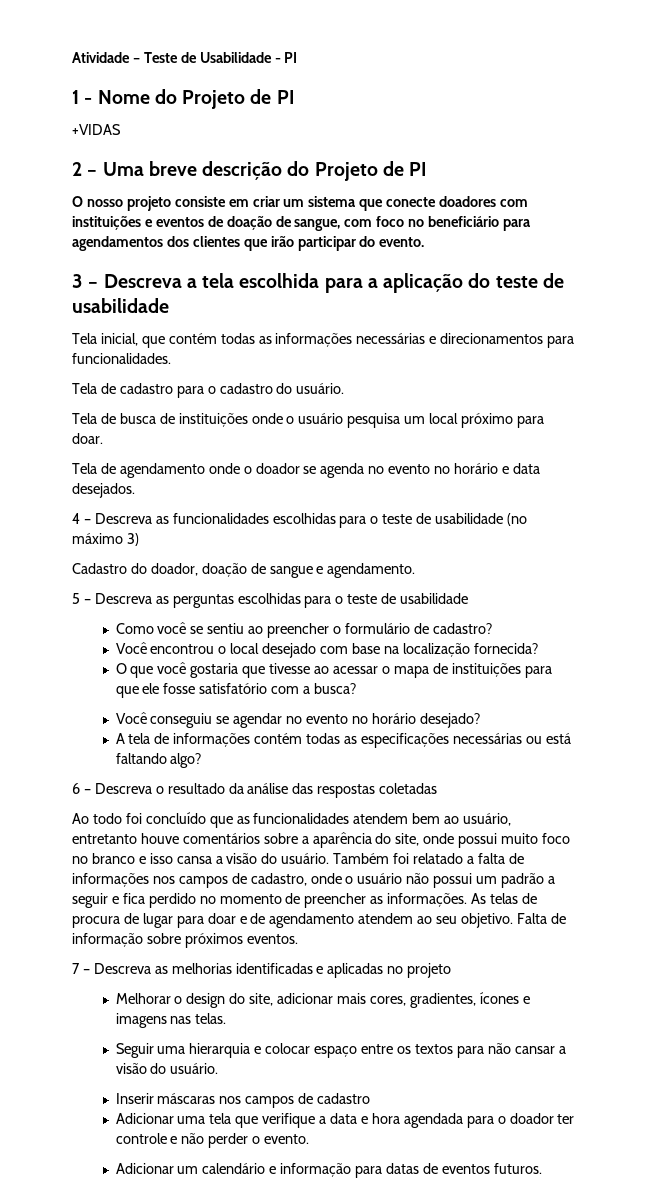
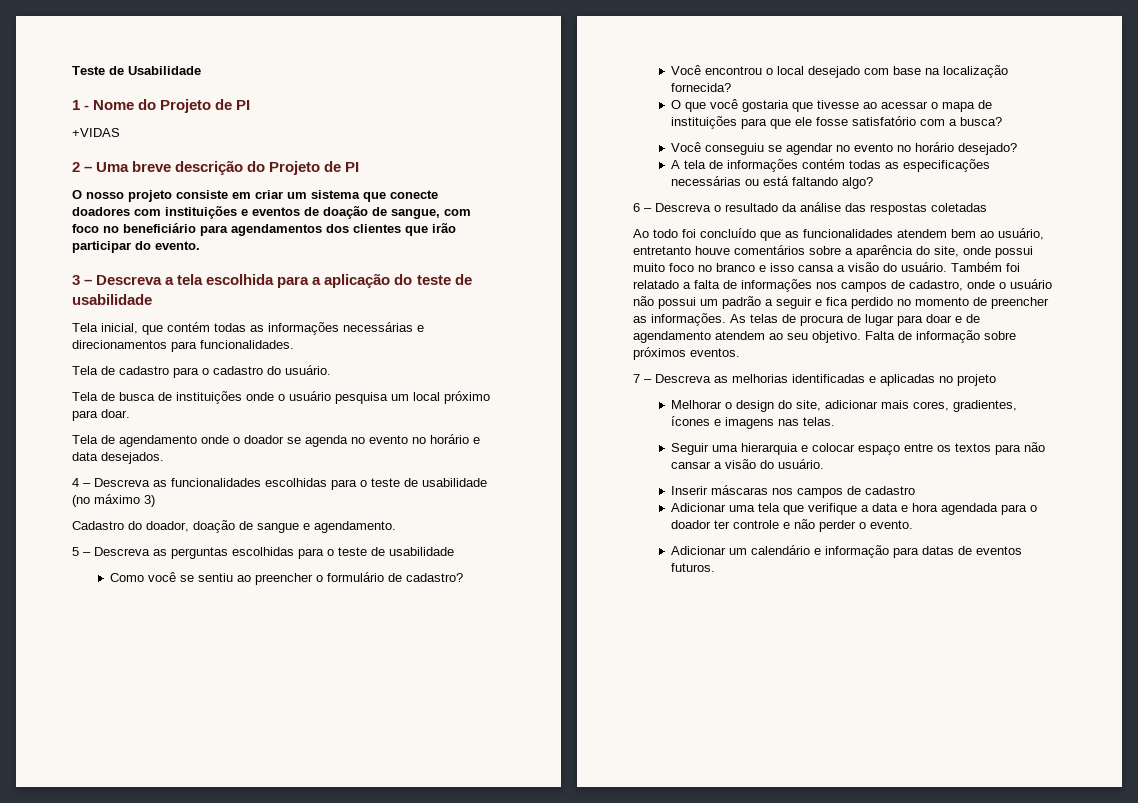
[72,52,140,63] Atividade – -> (72, 70) none
[274,52,298,63] - PI -> (201, 70) none

